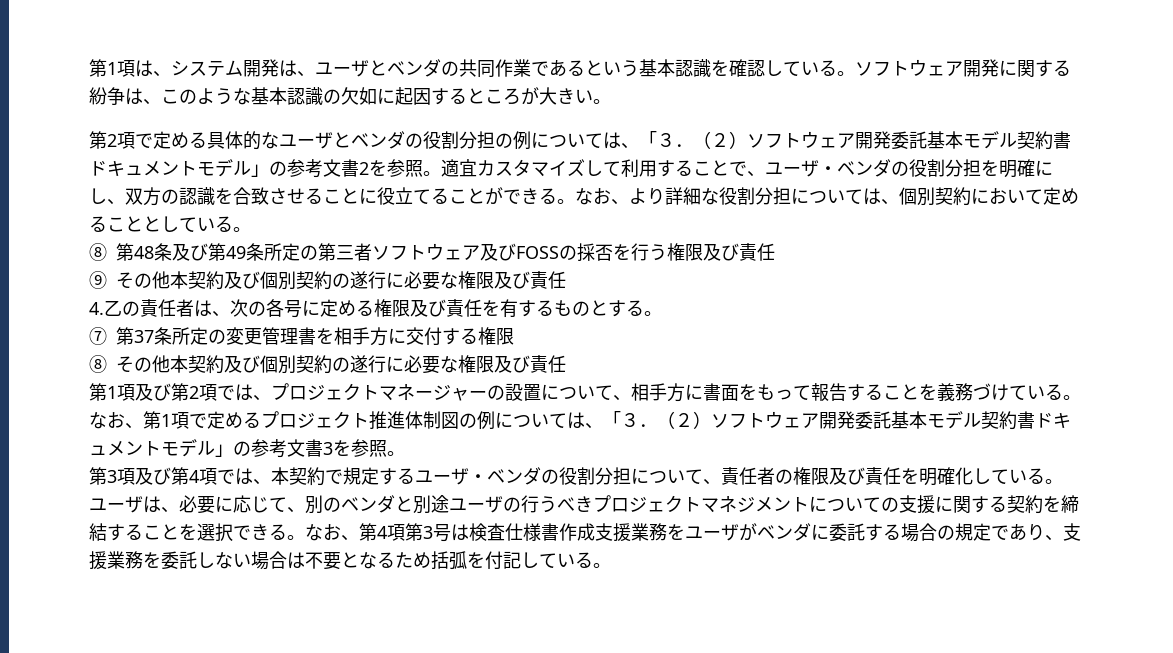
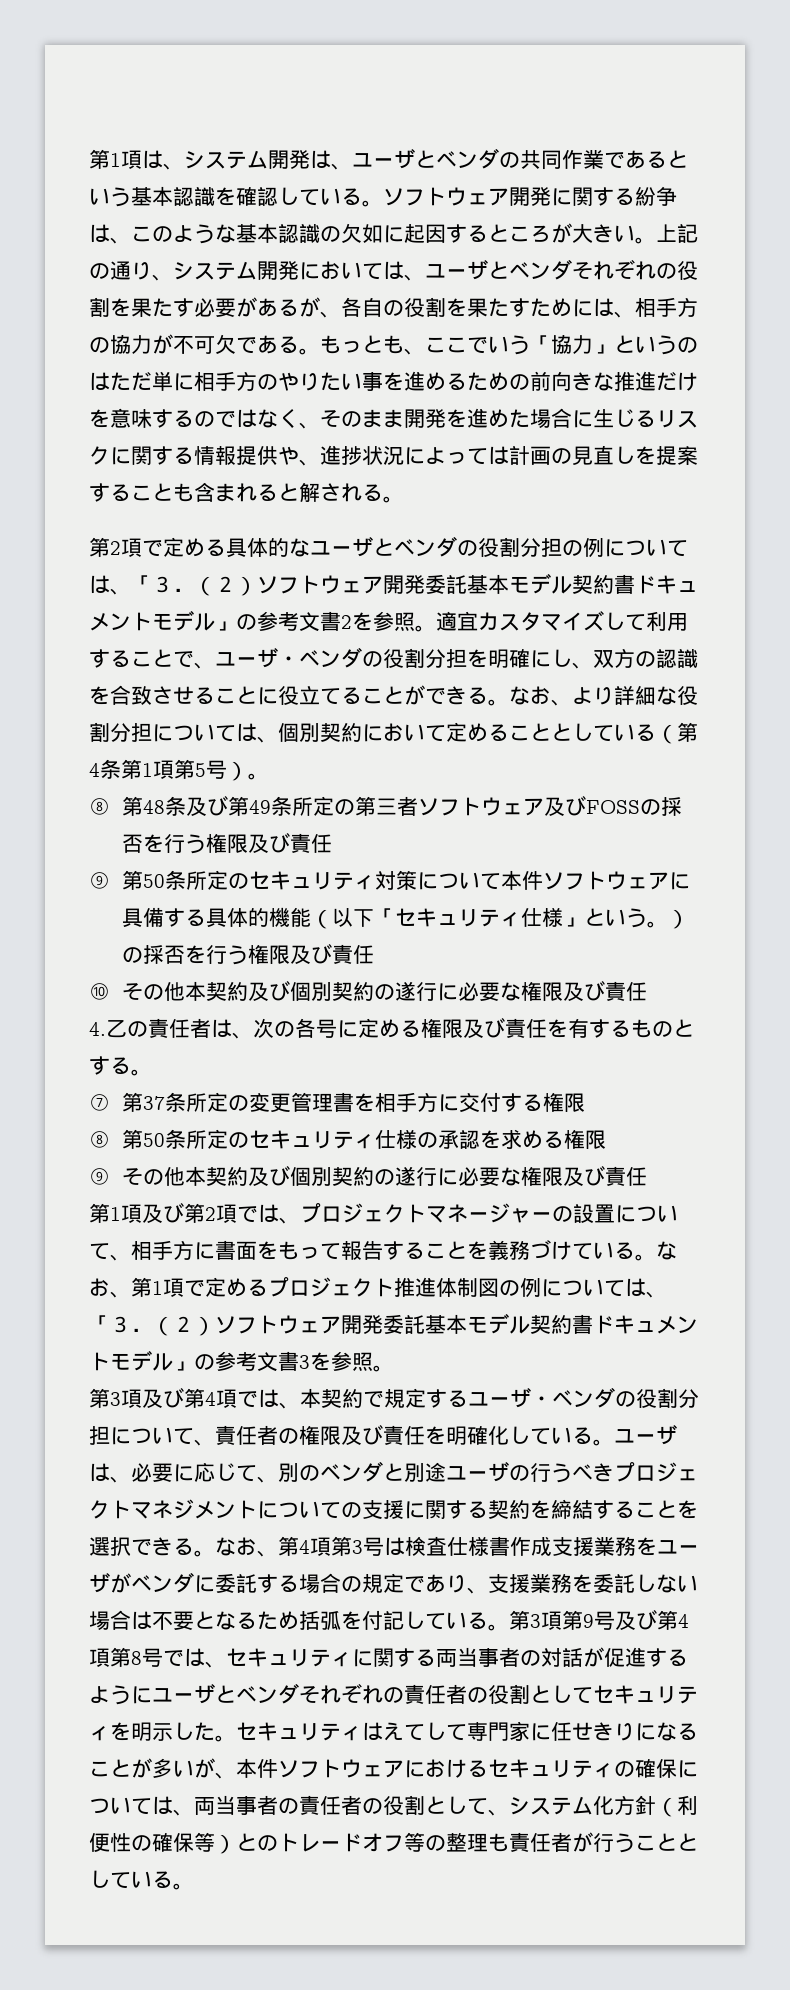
(611, 101) none -> [656,224,698,243] [89,259,698,281] [89,297,698,318] [89,334,698,355] [89,371,698,391] [89,408,698,429] [89,445,698,466] [89,482,404,503] 上記の通り、システム開発においては、ユーザとベンダそれぞれの役割を果たす必要があるが、各自の役割を果たすためには、相手方の協力が不可欠である。もっとも、ここでいう「協力」というのはただ単に相手方のやりたい事を進めるための前向きな推進だけを意味するのではなく、そのまま開発を進めた場合に生じるリスクに関する情報提供や、進捗状況によっては計画の見直しを提案することも含まれると解される。
(233, 224) none -> [656,722,698,744] [89,759,248,781] （第4条第1項第5号）
(107, 280) none -> [122,870,691,890] [122,907,690,929] [122,944,375,965] [89,983,110,1000] 第50条所定のセキュリティ対策について本件ソフトウェアに具備する具体的機能（以下「セキュリティ仕様」という。）の採否を行う権限及び責任 // ⑩
(107, 364) none -> [122,1129,607,1149] [89,1168,110,1185] 第50条所定のセキュリティ仕様の承認を求める権限 // ⑨
(611, 565) none -> [509,1610,689,1630] [89,1647,688,1668] [89,1683,698,1705] [89,1721,698,1742] [89,1758,698,1779] [89,1795,698,1817] [89,1832,698,1854] [89,1870,194,1890] 第3項第9号及び第4項第8号では、セキュリティに関する両当事者の対話が促進するようにユーザとベンダそれぞれの責任者の役割としてセキュリティを明示した。セキュリティはえてして専門家に任せきりになることが多いが、本件ソフトウェアにおけるセキュリティの確保については、両当事者の責任者の役割として、システム化方針（利便性の確保等）とのトレードオフ等の整理も責任者が行うこととしている。

